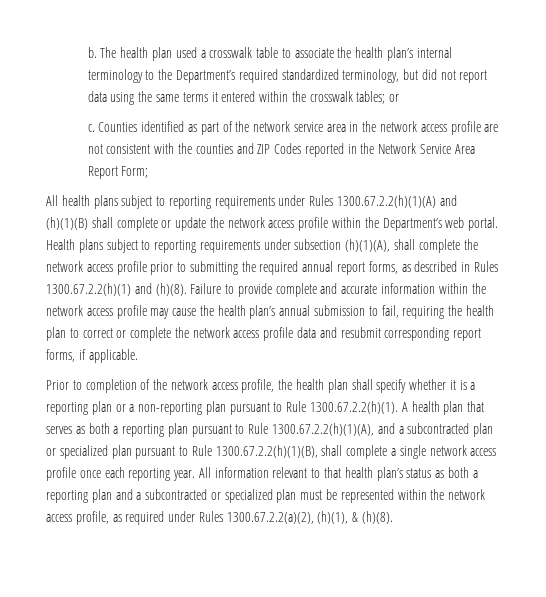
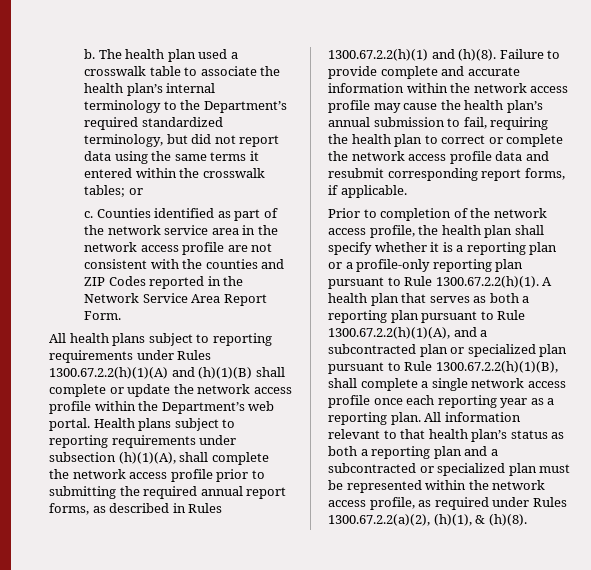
[121,166,149,178] Form; -> [84,311,122,320] Form.
[138,402,203,415] non-reporting -> [356,259,492,272] profile-only reporting
[173,470,196,481] year. -> [500,398,555,408] [328,412,421,425] year as a reporting plan.

